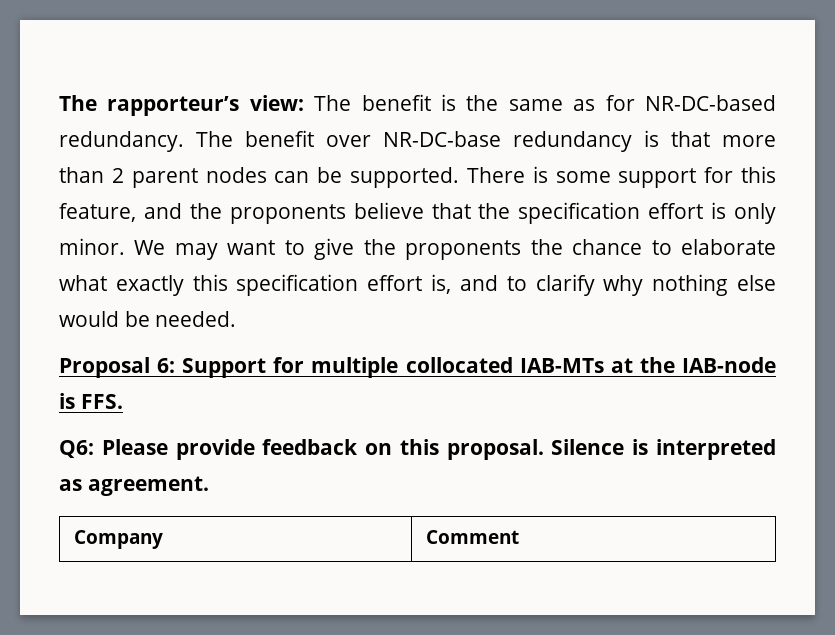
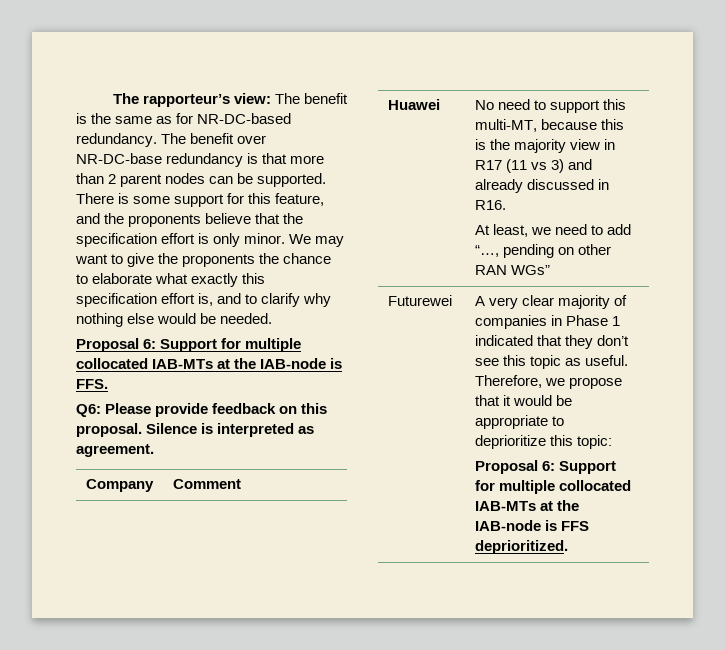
(519, 537) none -> [387,99,440,110] [474,99,627,113] [474,119,625,132] [474,139,616,153] [474,159,593,173] [474,179,610,193] [474,200,506,210] [474,224,632,237] [474,244,612,258] [474,265,551,275] [387,295,452,306] [474,295,628,309] [474,315,621,329] [474,335,630,349] [474,355,629,369] [474,375,623,389] [474,395,573,406] [474,415,565,429] [474,435,613,449] [474,460,617,474] [474,480,632,494] [474,500,580,511] [474,520,590,531] [474,540,568,554] // Huawei | No need to support this multi-MT, because this is the majority view in R17 (11 vs 3) and already discussed in R16. // At least, we need to add “…, pending on other RAN WGs” // Futurewei | A very clear majority of companies in Phase 1 indicated that they don’t see this topic as useful. Therefore, we propose that it would be appropriate to deprioritize this topic: // Proposal 6: Support for multiple collocated IAB-MTs at the IAB-node is FFS deprioritized.

